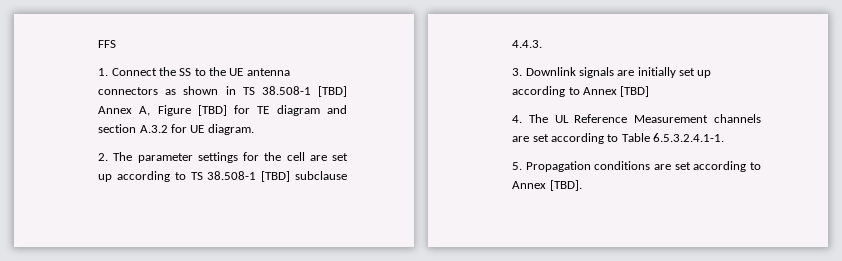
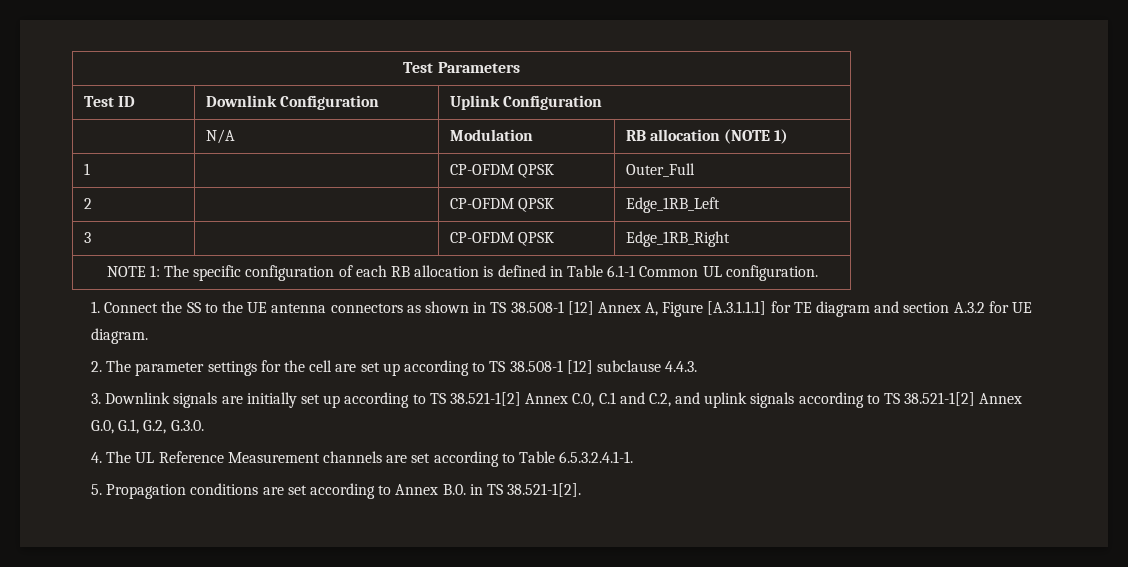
[98,40,117,48] FFS -> [403,62,520,73] [83,96,135,107] [205,95,379,110] [449,95,602,110] [205,129,235,144] [449,129,533,141] [625,129,789,144] [83,163,90,175] [449,164,554,178] [625,163,695,177] [83,198,92,209] [449,198,554,212] [625,197,720,213] [83,232,91,243] [449,232,554,246] [625,231,730,247] [106,265,818,281] Test Parameters // Test ID | Downlink Configuration | Uplink Configuration // | N/A | Modulation | RB allocation (NOTE 1) // 1 | | CP-OFDM QPSK | Outer_Full // 2 | | CP-OFDM QPSK | Edge_1RB_Left // 3 | | CP-OFDM QPSK | Edge_1RB_Right // NOTE 1: The specific configuration of each RB allocation is defined in Table 6.1-1 Common UL configuration.
[318,86,347,97] [TBD] -> [567,301,594,315] [12]
[197,105,227,116] [TBD] -> [707,301,767,315] [A.3.1.1.1]
[261,171,291,182] [TBD] -> [566,360,593,374] [12]
[582,86,650,97] Annex [TBD] -> [429,392,1023,408] [91,419,204,434] TS 38.521-1[2] Annex C.0, C.1 and C.2, and uplink signals according to TS 38.521-1[2] Annex G.0, G.1, G.2, G.3.0.
[549,180,582,191] [TBD]. -> [442,483,582,497] B.0. in TS 38.521-1[2].

